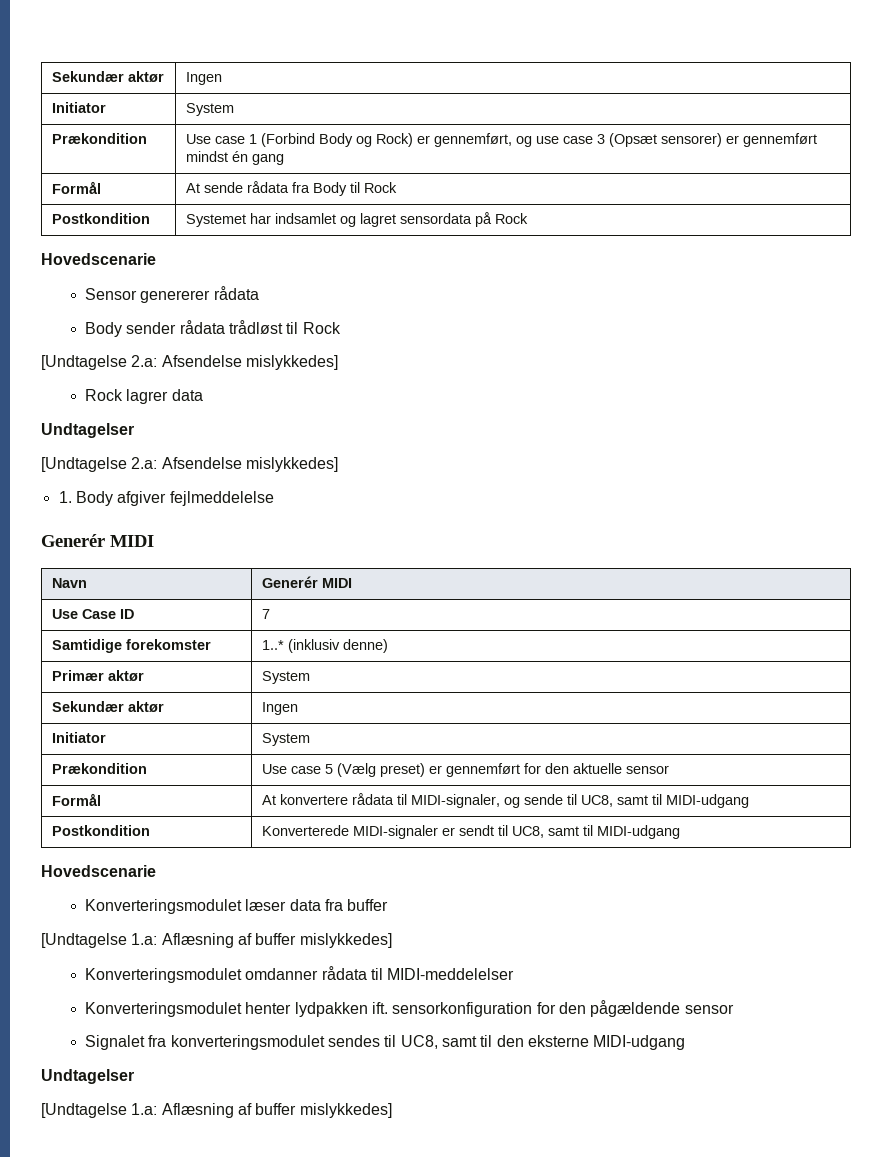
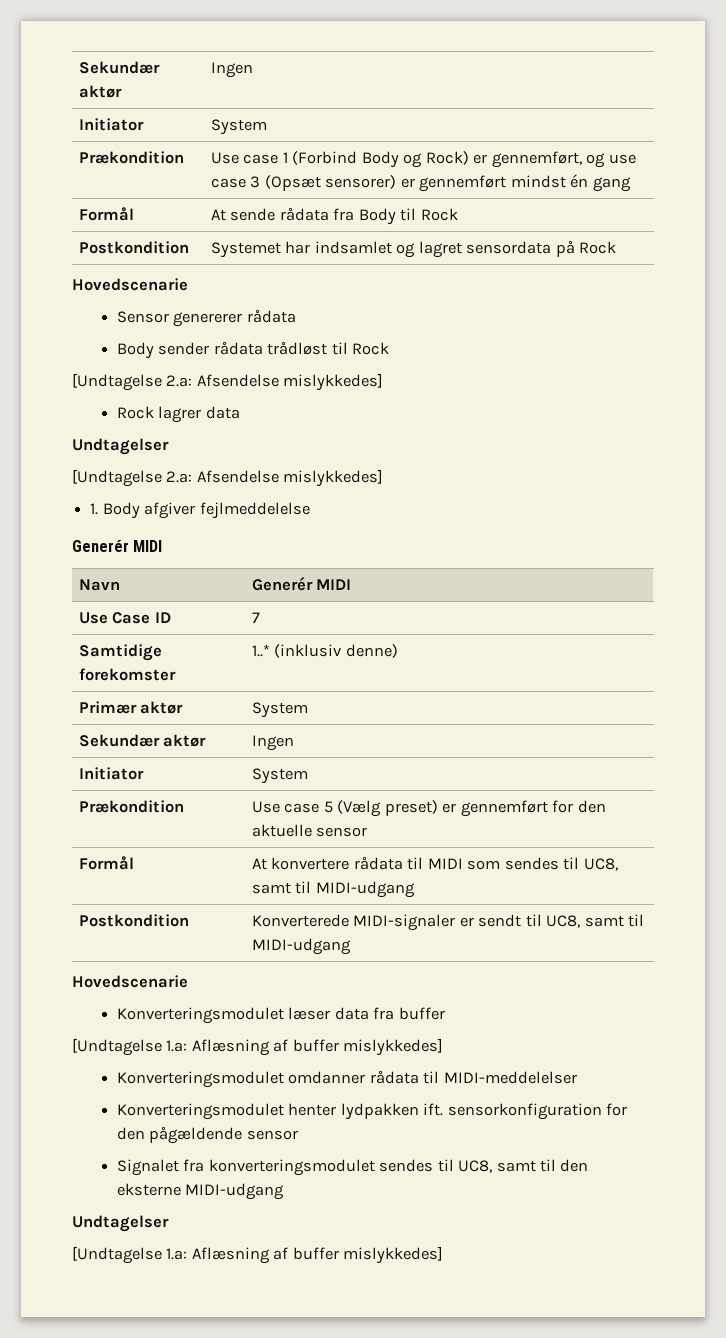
[411,794,564,808] MIDI-signaler, og sende -> [427,857,559,870] MIDI som sendes

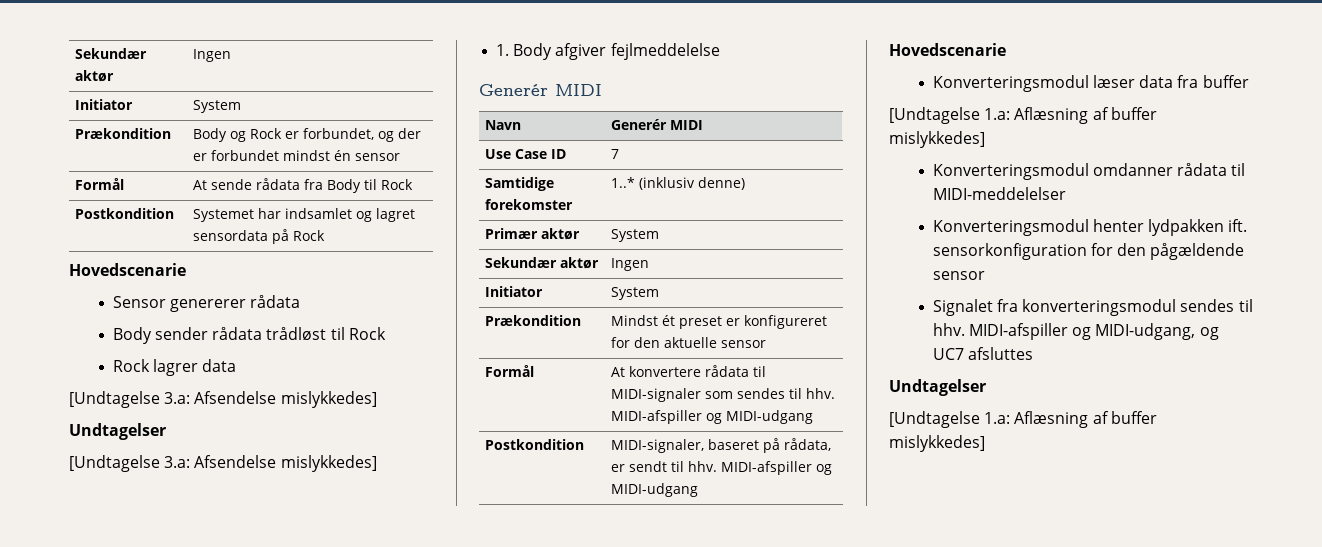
[78,61,160,74] [78,85,122,98] [210,62,253,78] [78,118,144,131] [210,119,267,135] [78,151,184,164] [210,151,636,168] [210,175,507,192] Sekundær aktør | Ingen // Initiator | System // Prækondition | Use case 1 (Forbind Body og Rock) er gennemført, og use case 3 (Opsæt sensorer) er gennemført -> [75,48,148,59] [75,70,115,82] [193,49,232,62] [75,99,134,110] [193,100,242,113] [75,128,172,139] [193,128,422,142] [193,150,280,161] Sekundær aktør | Ingen // Initiator | System // Prækondition | Body og Rock er forbundet, og der er forbundet
[592,177,631,192] gang -> [355,153,401,161] sensor
[72,373,384,391] // [Undtagelse 2.a: Afsendelse mislykkedes] -> (386, 333) none
[72,438,169,455] [72,469,193,487] // Undtagelser // [Undtagelse 2.a: -> [69,391,377,408] [69,423,166,440] [69,455,191,472] // [Undtagelse 3.a: Afsendelse mislykkedes] // Undtagelser // [Undtagelse 3.a:
[251,800,548,817] Use case 5 (Vælg preset) er gennemført -> [611,315,828,329] Mindst ét preset er konfigureret
[427,858,463,869] MIDI -> [611,388,702,402] MIDI-signaler
[583,858,618,871] [251,881,312,894] UC8, samt til -> [806,388,836,399] [611,410,723,424] hhv. MIDI-afspiller og
[251,914,645,931] Konverterede MIDI-signaler er sendt til UC8, samt til -> [611,438,832,453] [611,461,833,475] MIDI-signaler, baseret på rådata, er sendt til hhv. MIDI-afspiller og
[116,1007,284,1024] Konverteringsmodulet -> [932,75,1089,92] Konverteringsmodul
[116,1071,284,1088] Konverteringsmodulet -> [932,163,1089,180] Konverteringsmodul
[116,1103,284,1120] Konverteringsmodulet -> [932,219,1089,236] Konverteringsmodul
[208,1159,589,1176] [116,1183,285,1200] konverteringsmodulet sendes til UC8, samt til den eksterne MIDI-udgang -> [1022,299,1253,316] [932,323,1219,340] [932,347,1034,360] konverteringsmodul sendes til hhv. MIDI-afspiller og MIDI-udgang, og UC7 afsluttes

